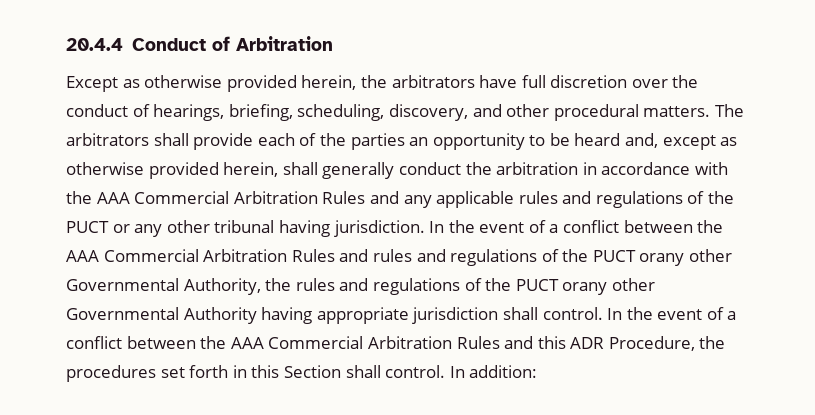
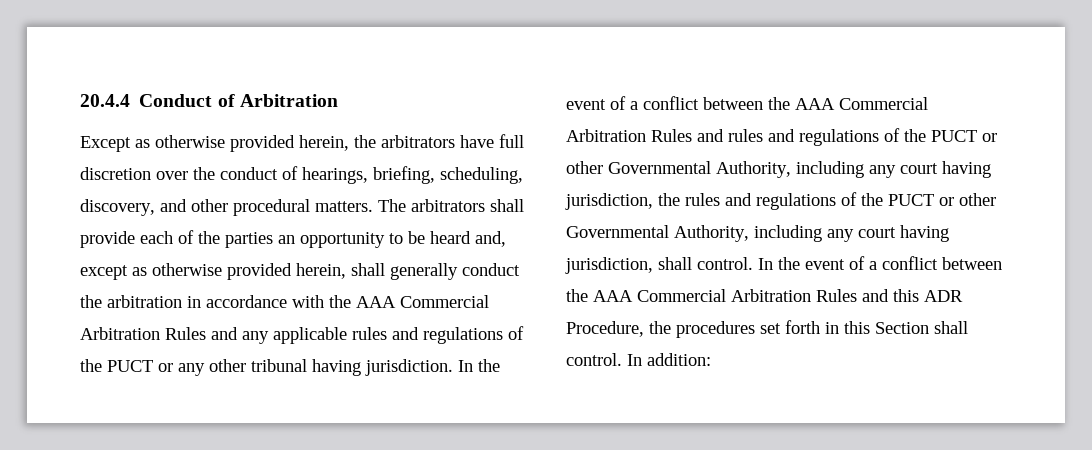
[639,249,733,266] [66,278,261,295] orany other Governmental Authority, -> [982,133,997,142] [566,161,991,178] [565,193,653,210] or other Governmental Authority, including any court having jurisdiction,
[562,278,655,295] [66,307,499,324] orany other Governmental Authority having appropriate jurisdiction -> [939,193,996,206] [566,225,949,242] [565,257,653,274] or other Governmental Authority, including any court having jurisdiction,

